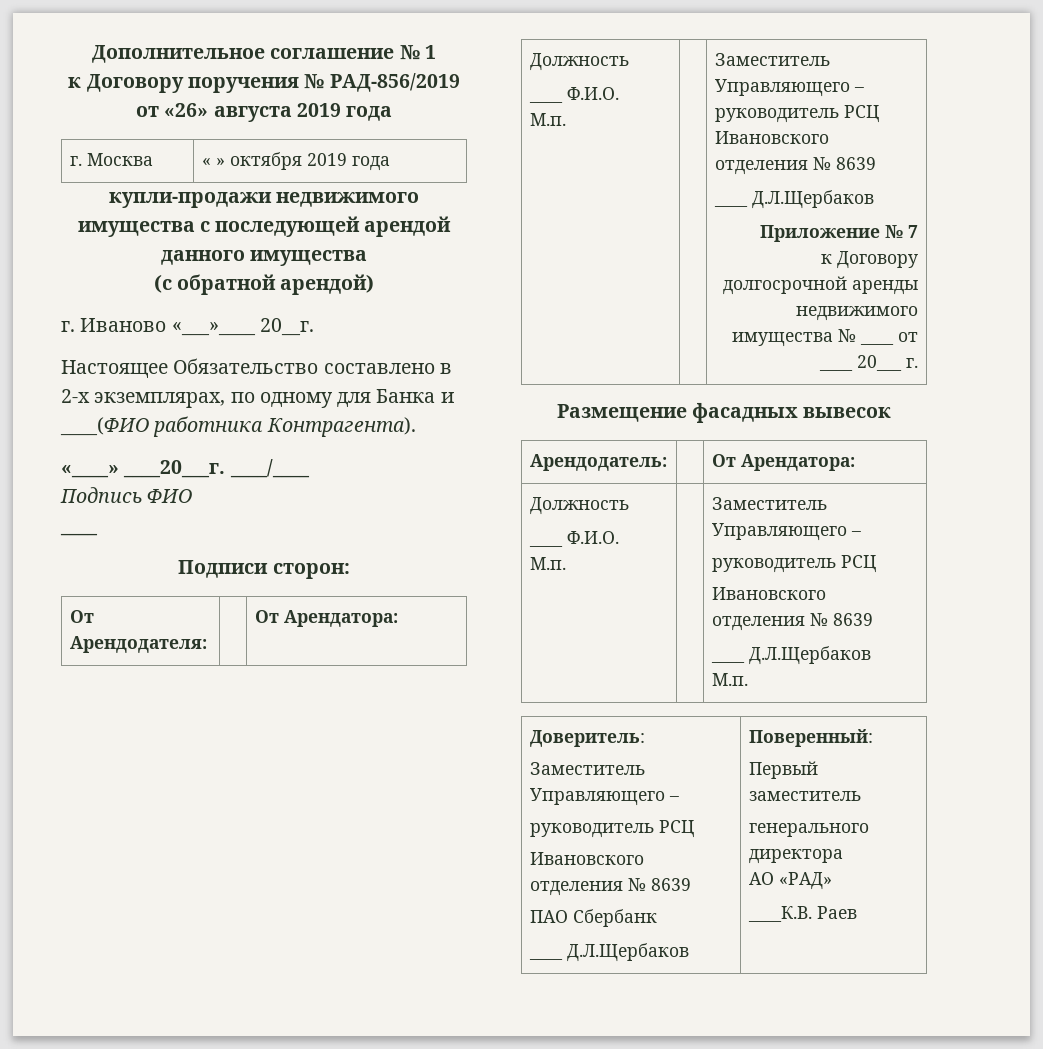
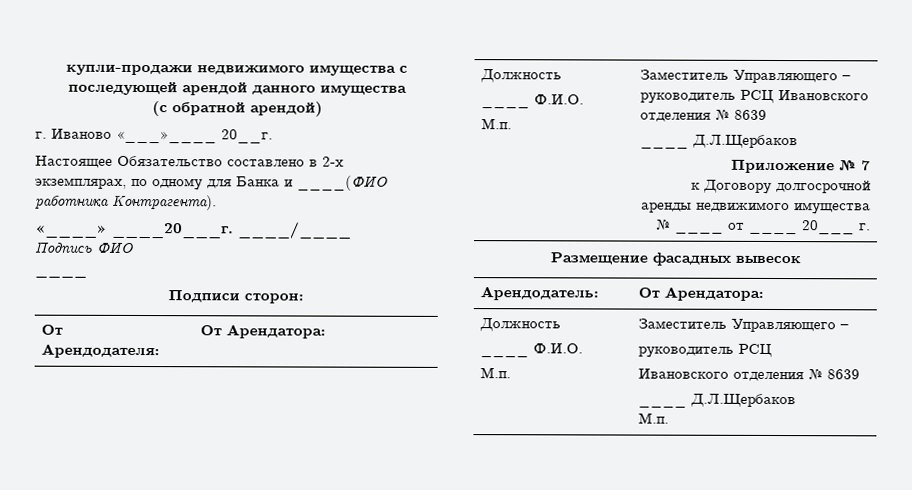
[92,45,436,63] [68,73,460,93] [135,103,393,122] [69,153,153,166] [201,152,390,171] Дополнительное соглашение № 1 // к Договору поручения № РАД-856/2019 от «26» августа 2019 года // г. Москва | « » октября 2019 года // -> (66, 70) none
[529,730,645,747] [529,762,645,775] [529,788,679,806] [529,820,694,838] [529,852,644,865] [529,878,691,896] [529,909,657,927] [528,943,689,962] [748,729,873,747] [748,761,818,779] [748,791,861,801] [748,823,869,837] [748,849,843,864] [748,872,832,890] [747,906,857,922] // Доверитель: // Заместитель Управляющего – // руководитель РСЦ // Ивановского отделения № 8639 // ПАО Сбербанк // ____ Д.Л.Щербаков | Поверенный: // Первый заместитель // генерального директора // АО «РАД» // ____К.В. Раев -> (669, 418) none

